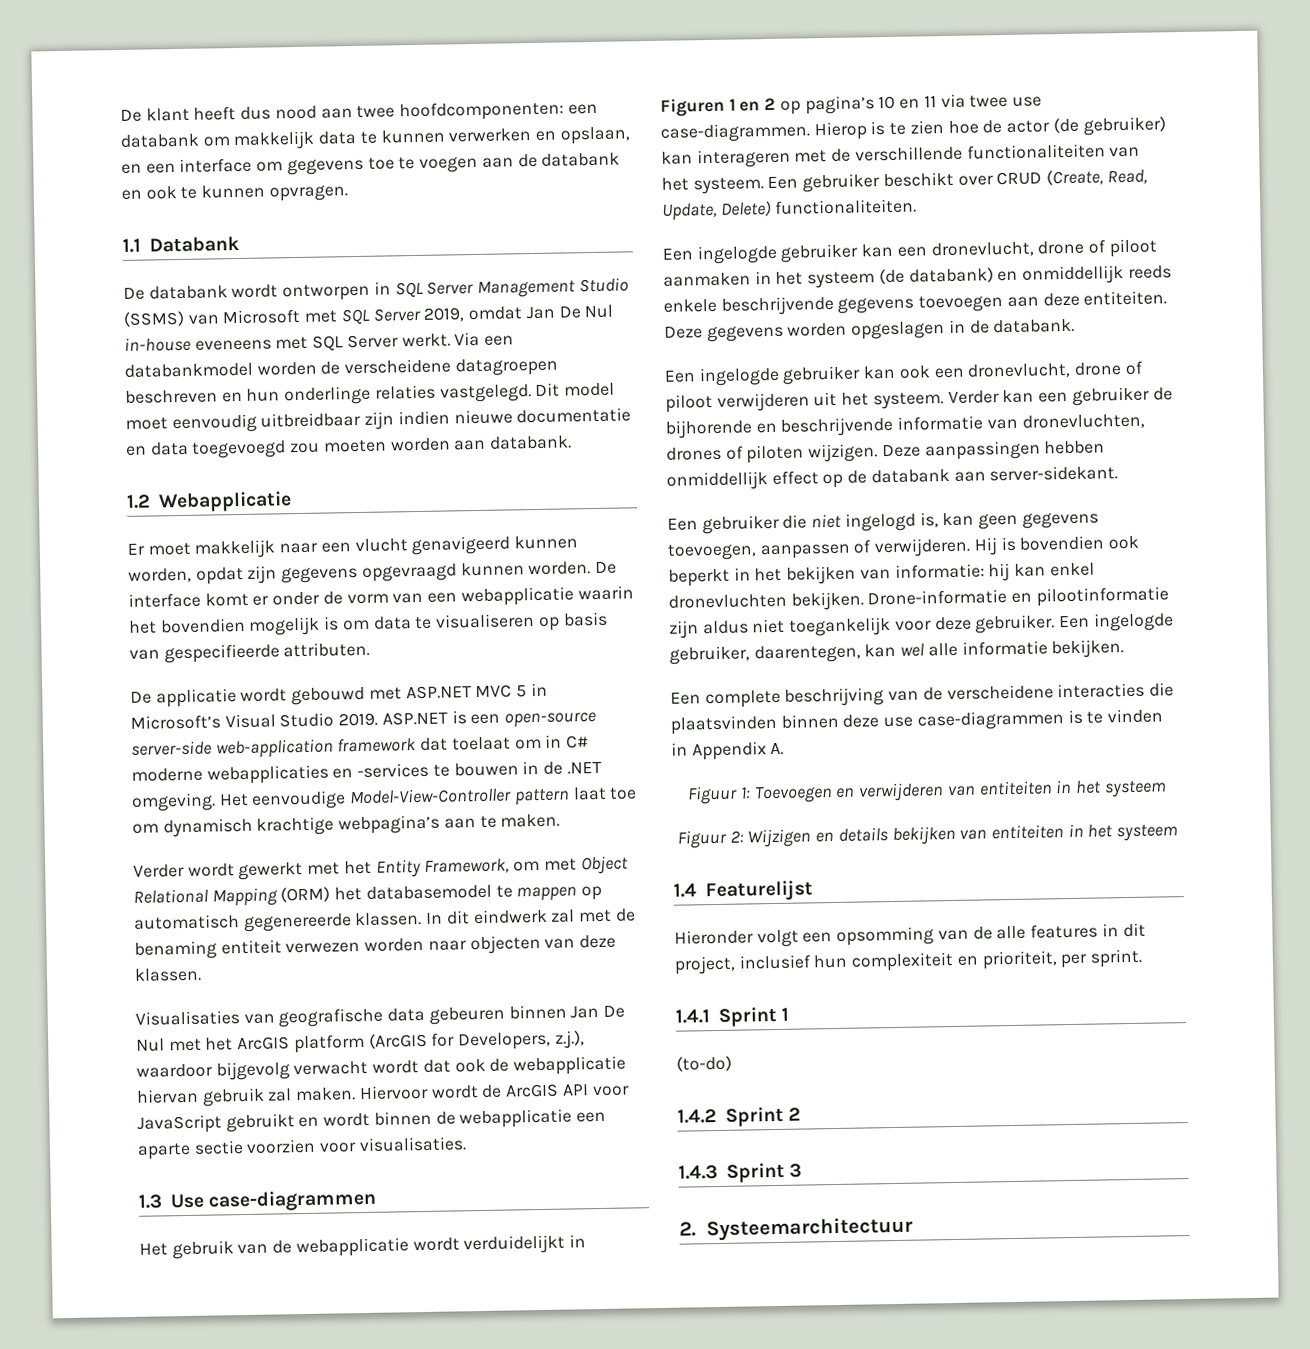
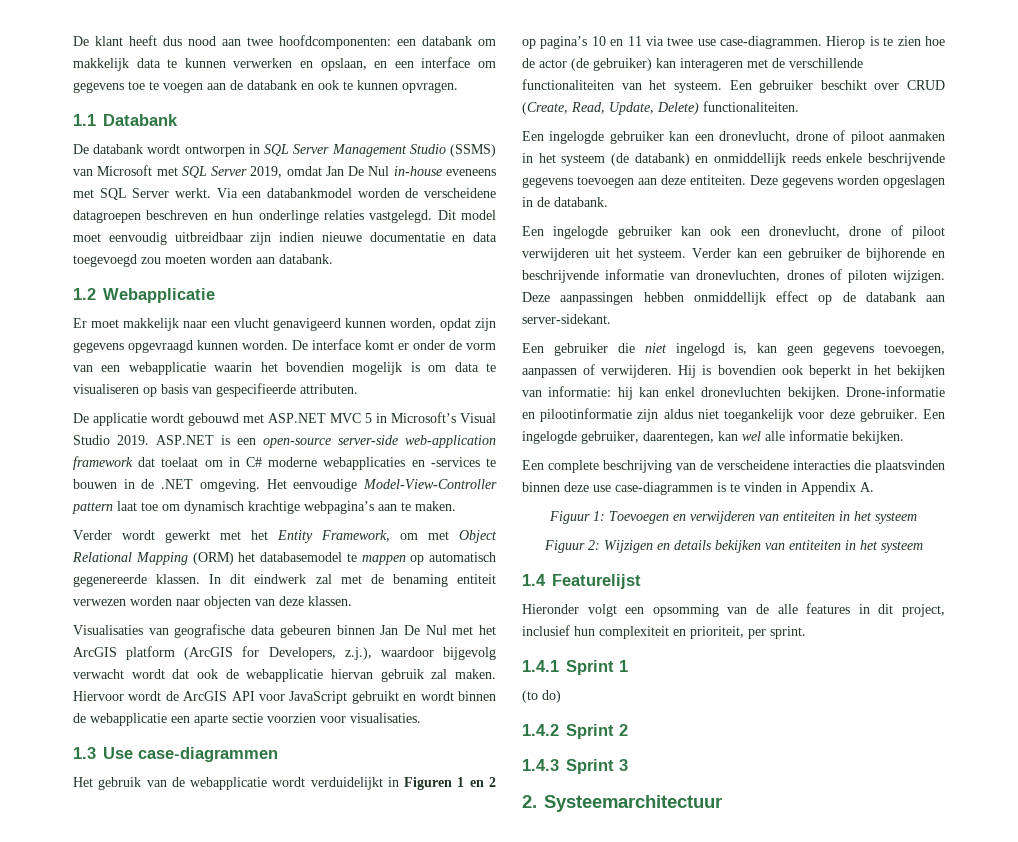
[676,1055,732,1072] (to-do) -> [522,690,561,703] (to do)

